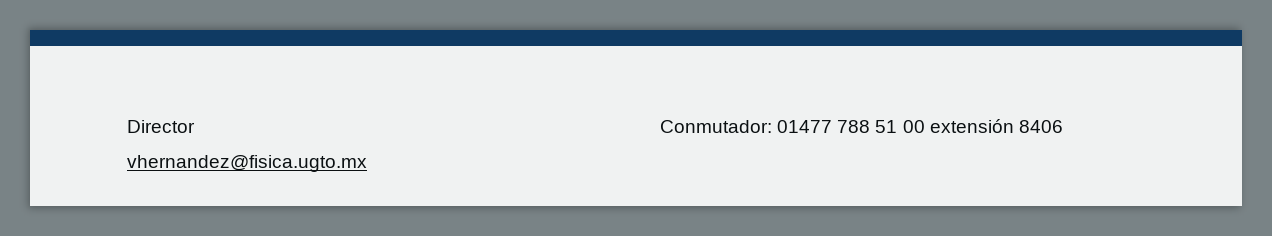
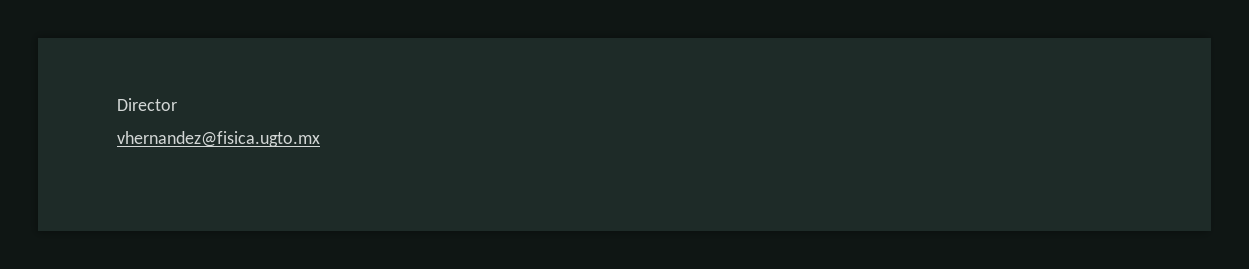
[660,119,1063,133] // Conmutador: 01477 788 51 00 extensión 8406 -> (320, 139) none

